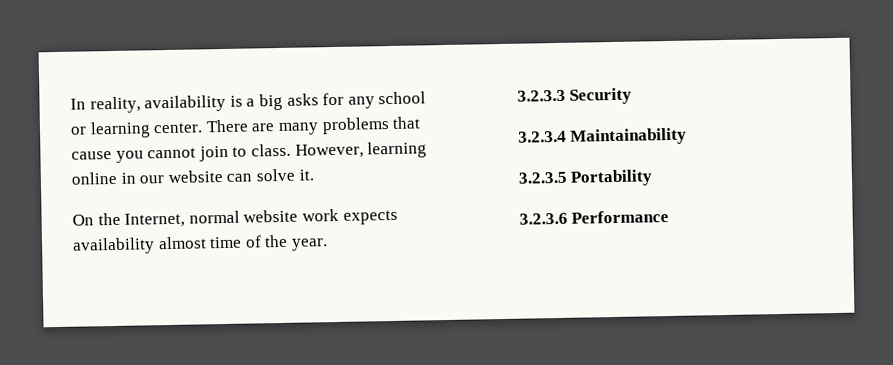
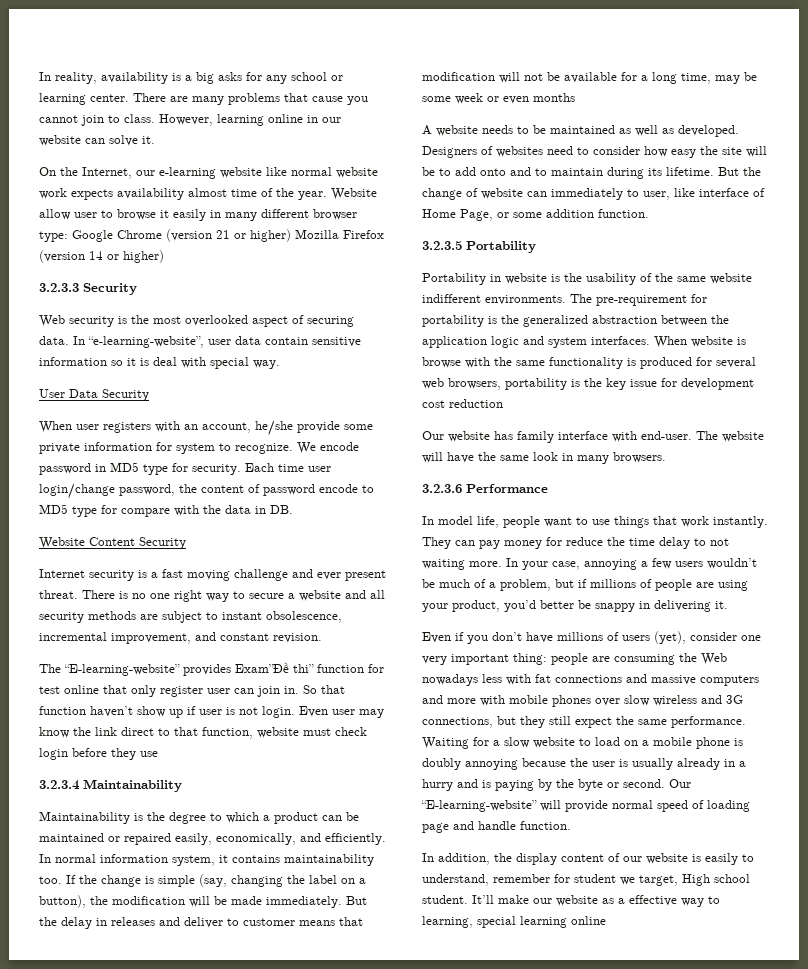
(186, 220) none -> [136,167,287,179] our e-learning website like
[516,87,633,105] [517,127,688,146] [517,169,654,187] [518,209,670,225] // 3.2.3.3 Security // 3.2.3.4 Maintainability // 3.2.3.5 Portability // 3.2.3.6 Performance -> [331,188,377,200] [39,209,357,221] [39,229,384,242] [39,250,164,263] [39,283,137,295] [39,315,354,327] [39,336,361,348] [39,357,280,369] [39,389,149,401] [39,420,373,436] [39,442,359,454] [39,462,331,475] [39,483,374,499] [39,504,293,517] [39,537,186,549] [39,569,386,581] [39,590,385,602] [39,611,342,623] [39,632,322,644] [39,662,384,676] [39,685,345,697] [39,706,384,718] [39,727,367,739] [39,748,158,760] [39,779,182,792] [39,811,359,824] [39,833,386,845] [39,854,374,866] [39,874,366,887] [39,895,367,908] [39,917,363,929] [422,72,757,84] [422,93,575,104] [422,125,739,137] [422,146,767,158] [422,167,761,179] [422,188,765,200] [422,209,649,221] [422,241,536,253] [422,273,752,285] [422,294,707,306] [422,315,729,327] [422,336,746,348] [422,357,756,369] [422,378,754,390] [422,399,503,408] [422,431,764,443] [422,452,666,464] [422,484,548,493] [422,516,768,528] [422,537,729,549] [422,558,757,570] [422,579,748,591] [422,600,728,612] [422,631,761,644] [422,653,727,665] [422,674,759,686] [422,695,743,707] [422,716,746,728] [422,737,743,749] [422,758,746,770] [422,779,691,791] [421,800,750,812] [422,821,571,833] [422,853,754,865] [422,874,750,886] [422,895,720,907] [422,916,606,928] Website allow user to browse it easily in many different browser type: Google Chrome (version 21 or higher) Mozilla Firefox (version 14 or higher) // 3.2.3.3 Security // Web security is the most overlooked aspect of securing data. In “e-learning-website”, user data contain sensitive information so it is deal with special way. // User Data Security // When user registers with an account, he/she provide some private information for system to recognize. We encode password in MD5 type for security. Each time user login/change password, the content of password encode to MD5 type for compare with the data in DB. // Website Content Security // Internet security is a fast moving challenge and ever present threat. There is no one right way to secure a website and all security methods are subject to instant obsolescence, incremental improvement, and constant revision. // The “E-learning-website” provides Exam”Đề thi” function for test online that only register user can join in. So that function haven’t show up if user is not login. Even user may know the link direct to that function, website must check login before they use // 3.2.3.4 Maintainability // Maintainability is the degree to which a product can be maintained or repaired easily, economically, and efficiently. In normal information system, it contains maintainability too. If the change is simple (say, changing the label on a button), the modification will be made immediately. But the delay in releases and deliver to customer means that modification will not be available for a long time, may be some week or even months // A website needs to be maintained as well as developed. Designers of websites need to consider how easy the site will be to add onto and to maintain during its lifetime. But the change of website can immediately to user, like interface of Home Page, or some addition function. // 3.2.3.5 Portability // Portability in website is the usability of the same website indifferent environments. The pre-requirement for portability is the generalized abstraction between the application logic and system interfaces. When website is browse with the same functionality is produced for several web browsers, portability is the key issue for development cost reduction // Our website has family interface with end-user. The website will have the same look in many browsers. // 3.2.3.6 Performance // In model life, people want to use things that work instantly. They can pay money for reduce the time delay to not waiting more. In your case, annoying a few users wouldn’t be much of a problem, but if millions of people are using your product, you’d better be snappy in delivering it. // Even if you don’t have millions of users (yet), consider one very important thing: people are consuming the Web nowadays less with fat connections and massive computers and more with mobile phones over slow wireless and 3G connections, but they still expect the same performance. Waiting for a slow website to load on a mobile phone is doubly annoying because the user is usually already in a hurry and is paying by the byte or second. Our “E-learning-website” will provide normal speed of loading page and handle function. // In addition, the display content of our website is easily to understand, remember for student we target, High school student. It’ll make our website as a effective way to learning, special learning online

